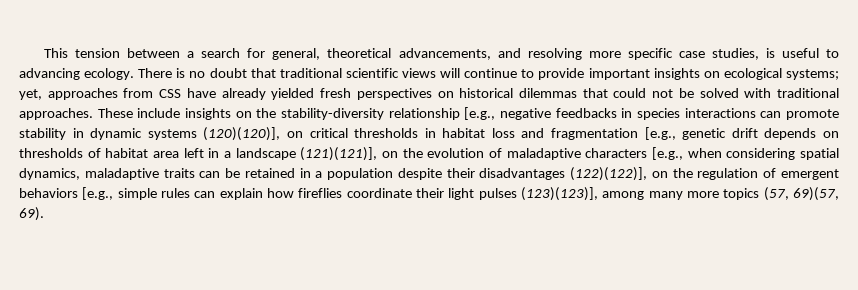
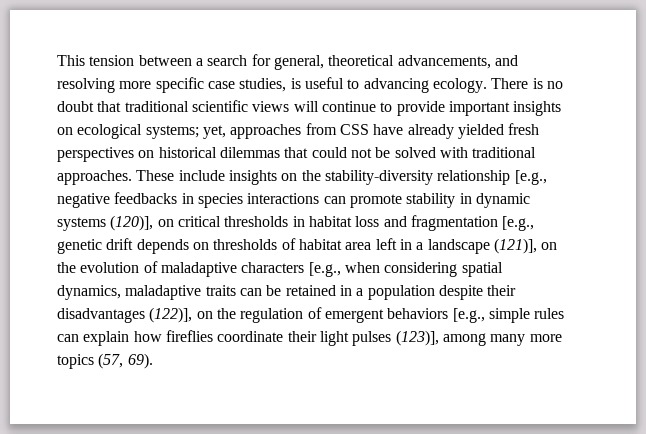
[203,127,281,141] (120)(120)], -> [110,215,154,231] (120)],
[300,147,378,161] (121)(121)], -> [493,238,537,254] (121)],
[570,167,648,181] (122)(122)], -> [149,307,193,323] (122)],
[520,187,598,201] (123)(123)], -> [395,330,439,346] (123)],
[793,187,840,201] 69)(57, -> (124, 361) none

